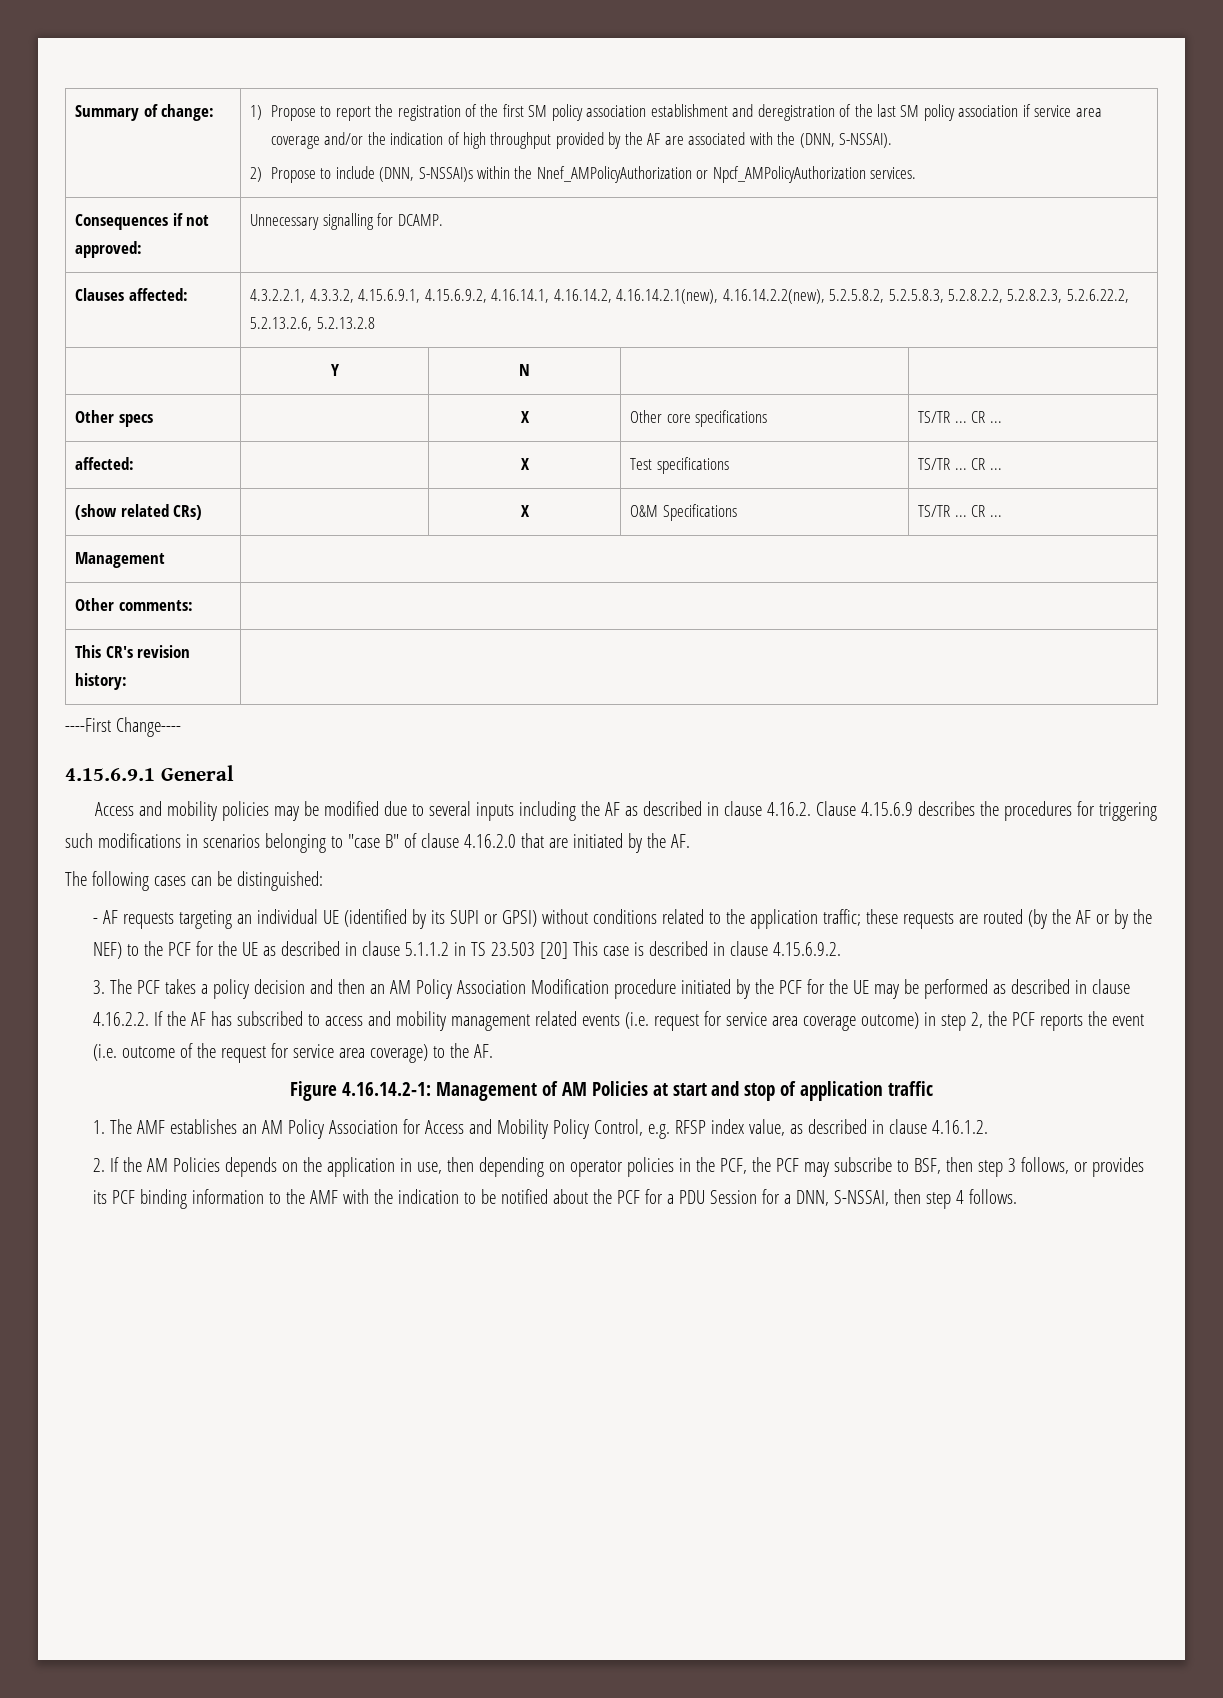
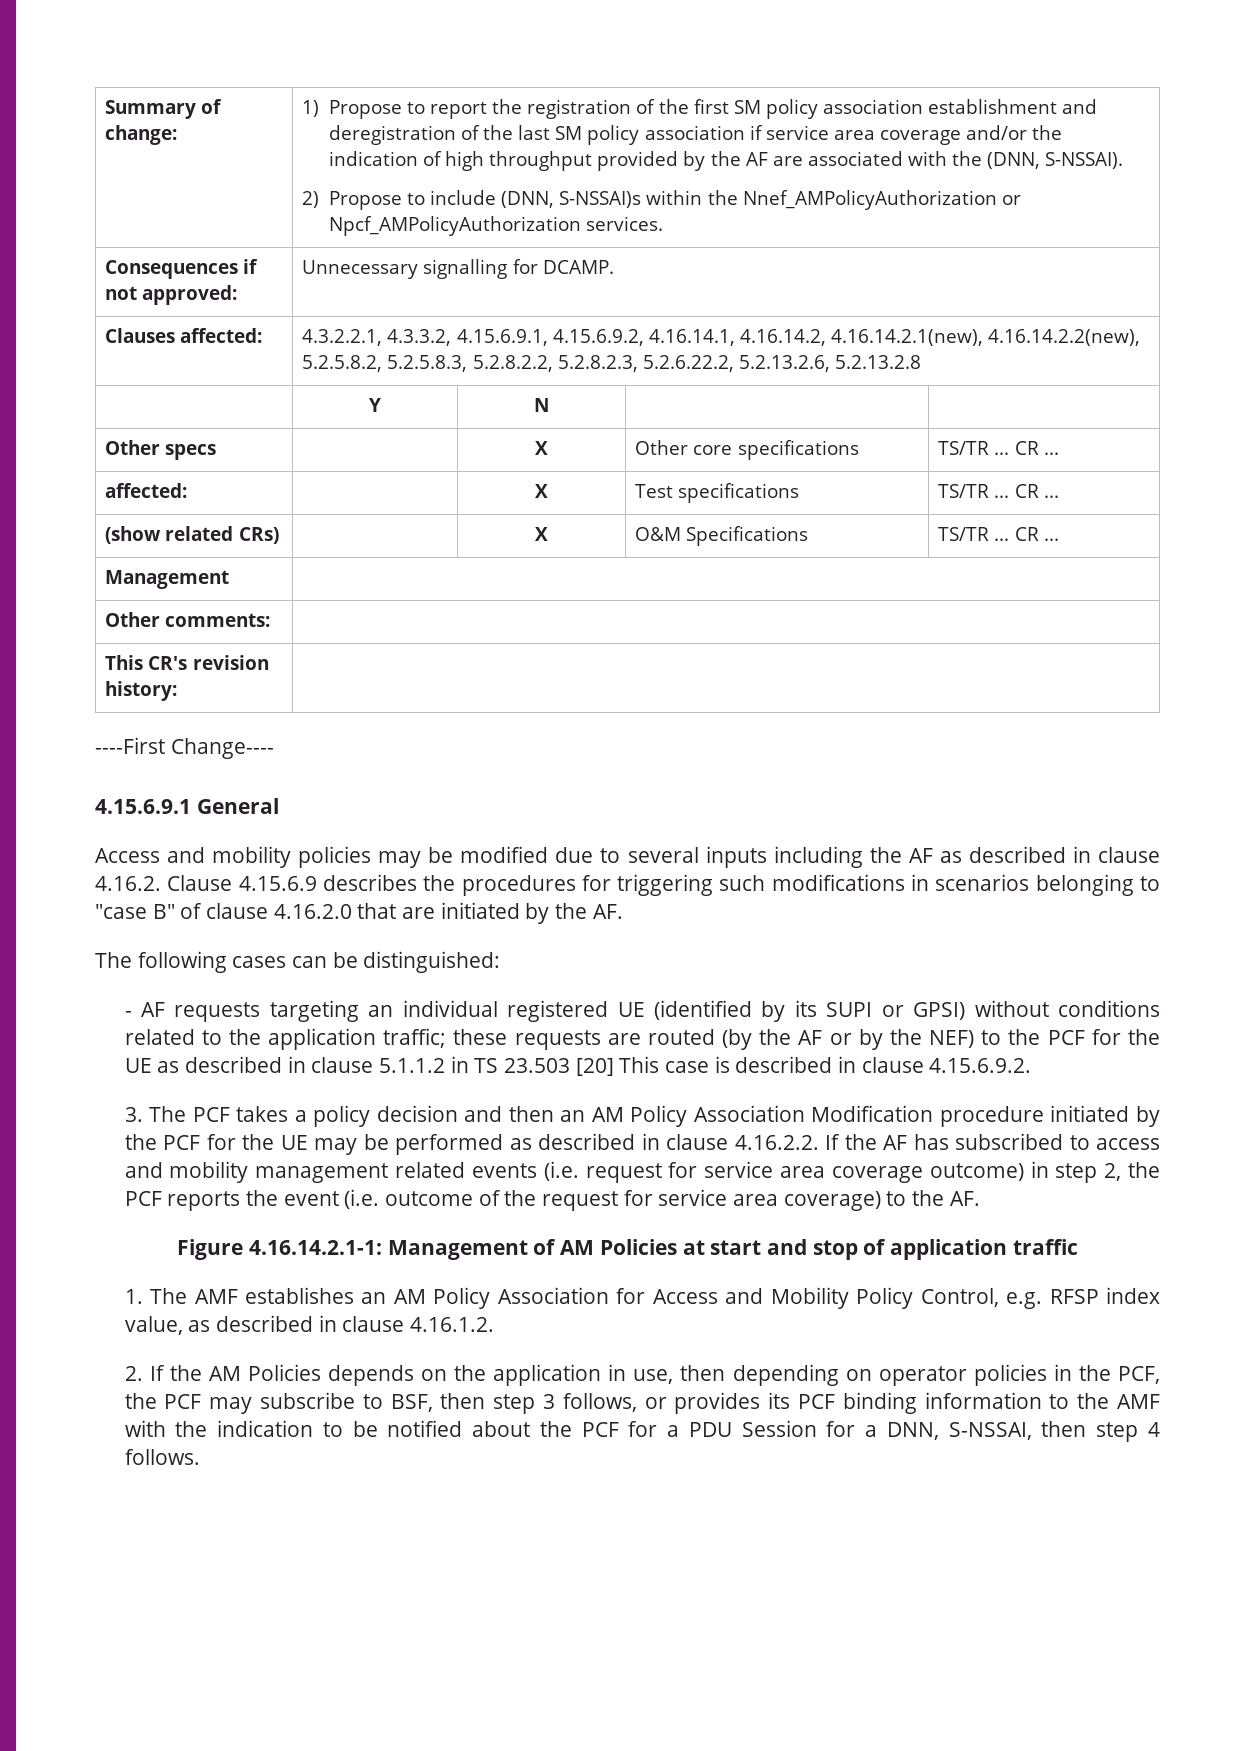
(318, 916) none -> [507,1000,609,1022] registered
[341,1082,431,1096] 4.16.14.2-1: -> [249,1240,383,1255] 4.16.14.2.1-1:

